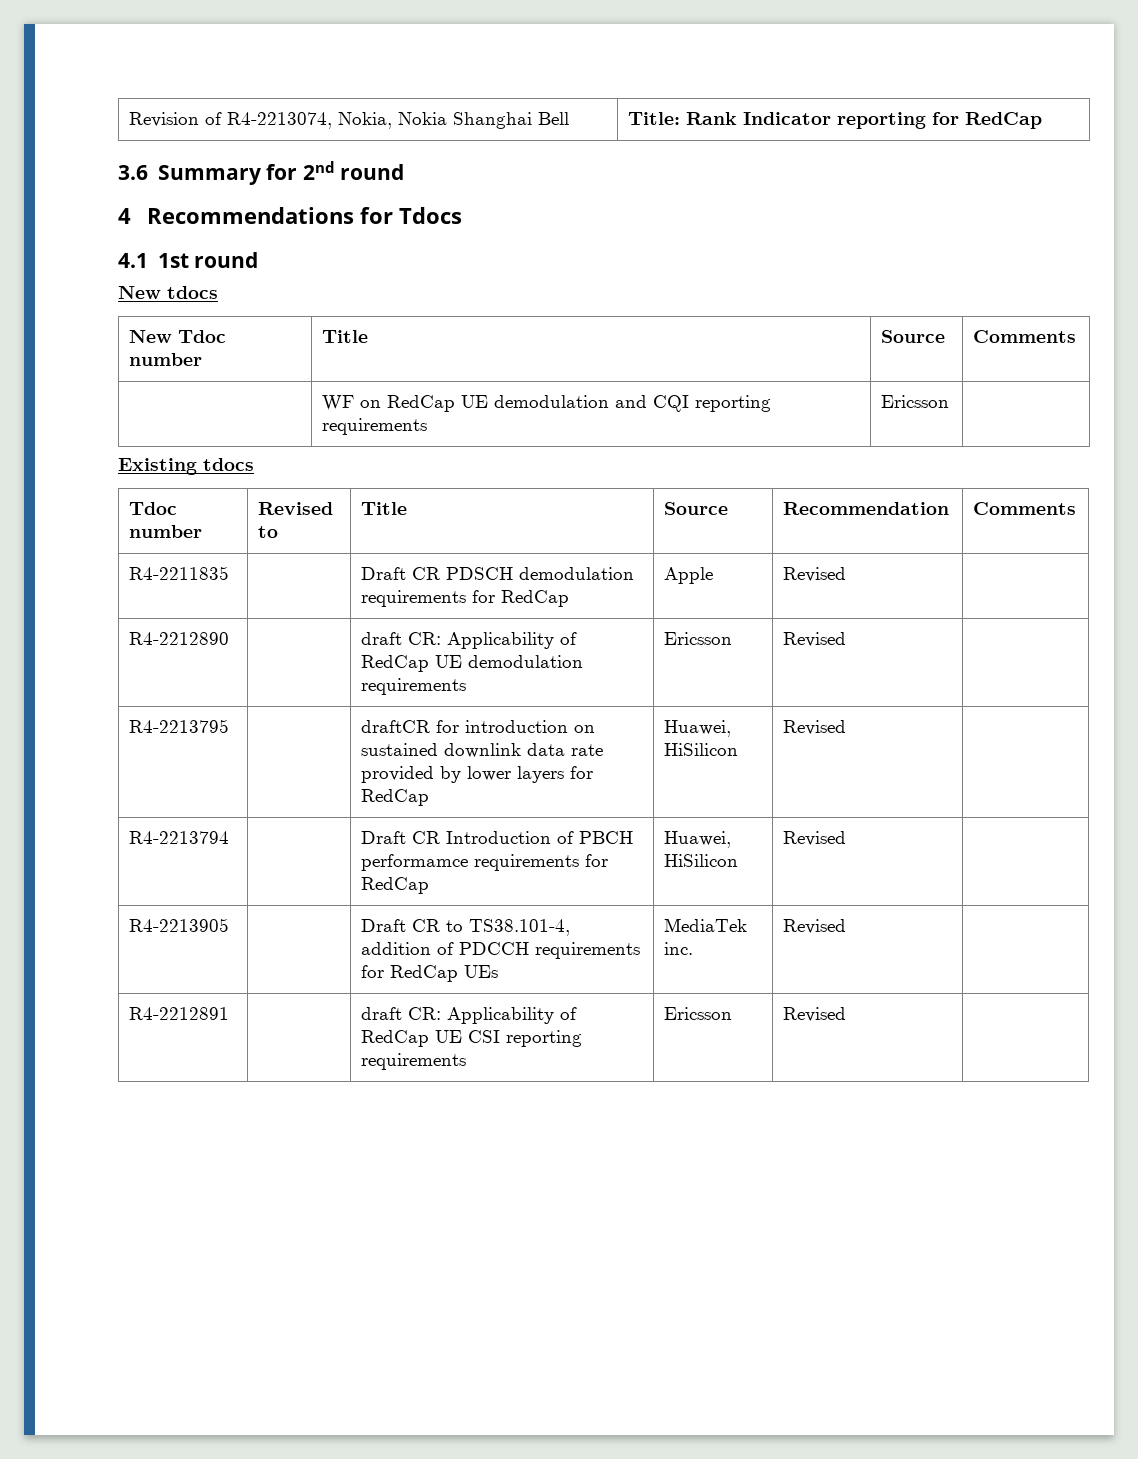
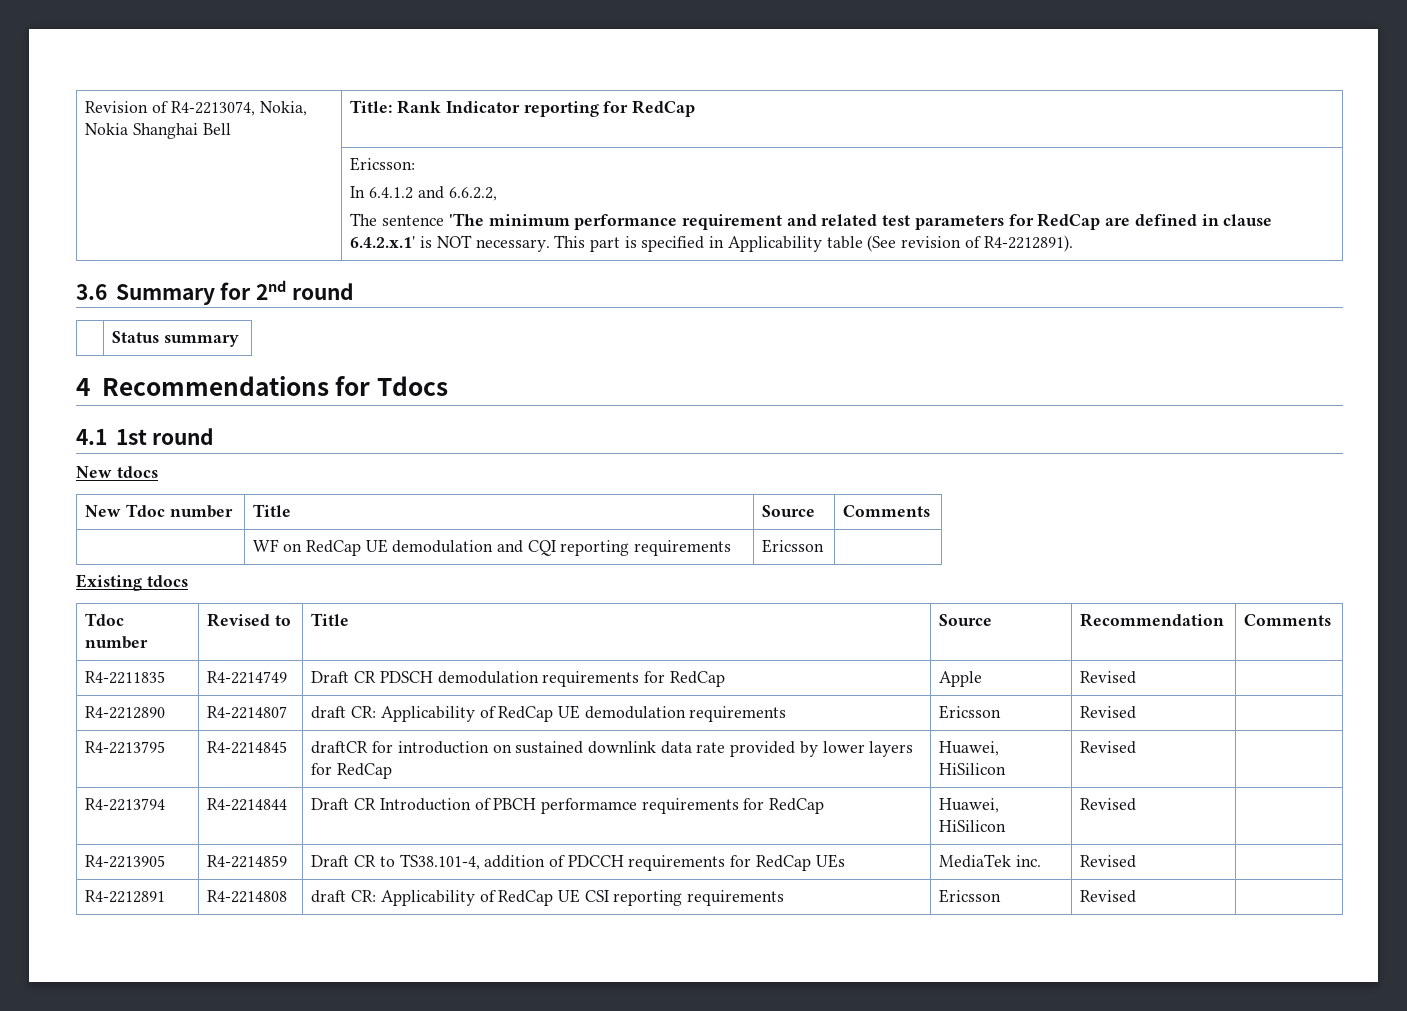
(1043, 120) none -> [350,157,416,171] [350,186,497,201] [350,213,1273,230] [350,235,1073,252] // | Ericsson: // In 6.4.1.2 and 6.6.2.2, // The sentence 'The minimum performance requirement and related test parameters for RedCap are defined in clause 6.4.2.x.1' is NOT necessary. This part is specified in Applicability table (See revision of R4-2212891).
(405, 172) none -> [112,331,240,347] // | Status summary
(230, 573) none -> [207,671,288,684] R4-2214749
(230, 638) none -> [207,706,288,719] R4-2214807
(230, 726) none -> [207,741,288,754] R4-2214845
(230, 837) none -> [207,798,288,811] R4-2214844
(230, 925) none -> [207,855,288,868] R4-2214859
(230, 1013) none -> [207,890,288,903] R4-2214808

